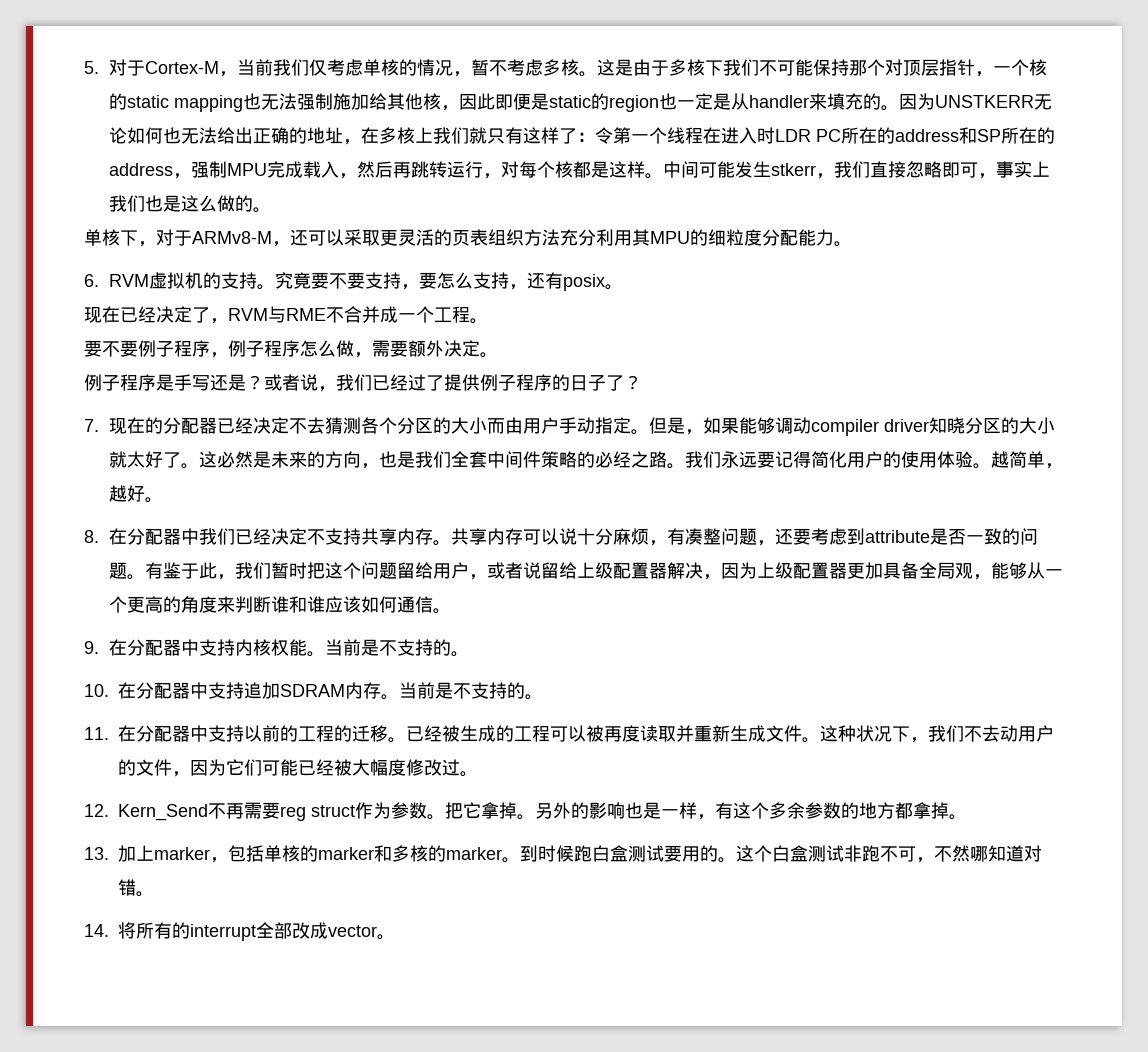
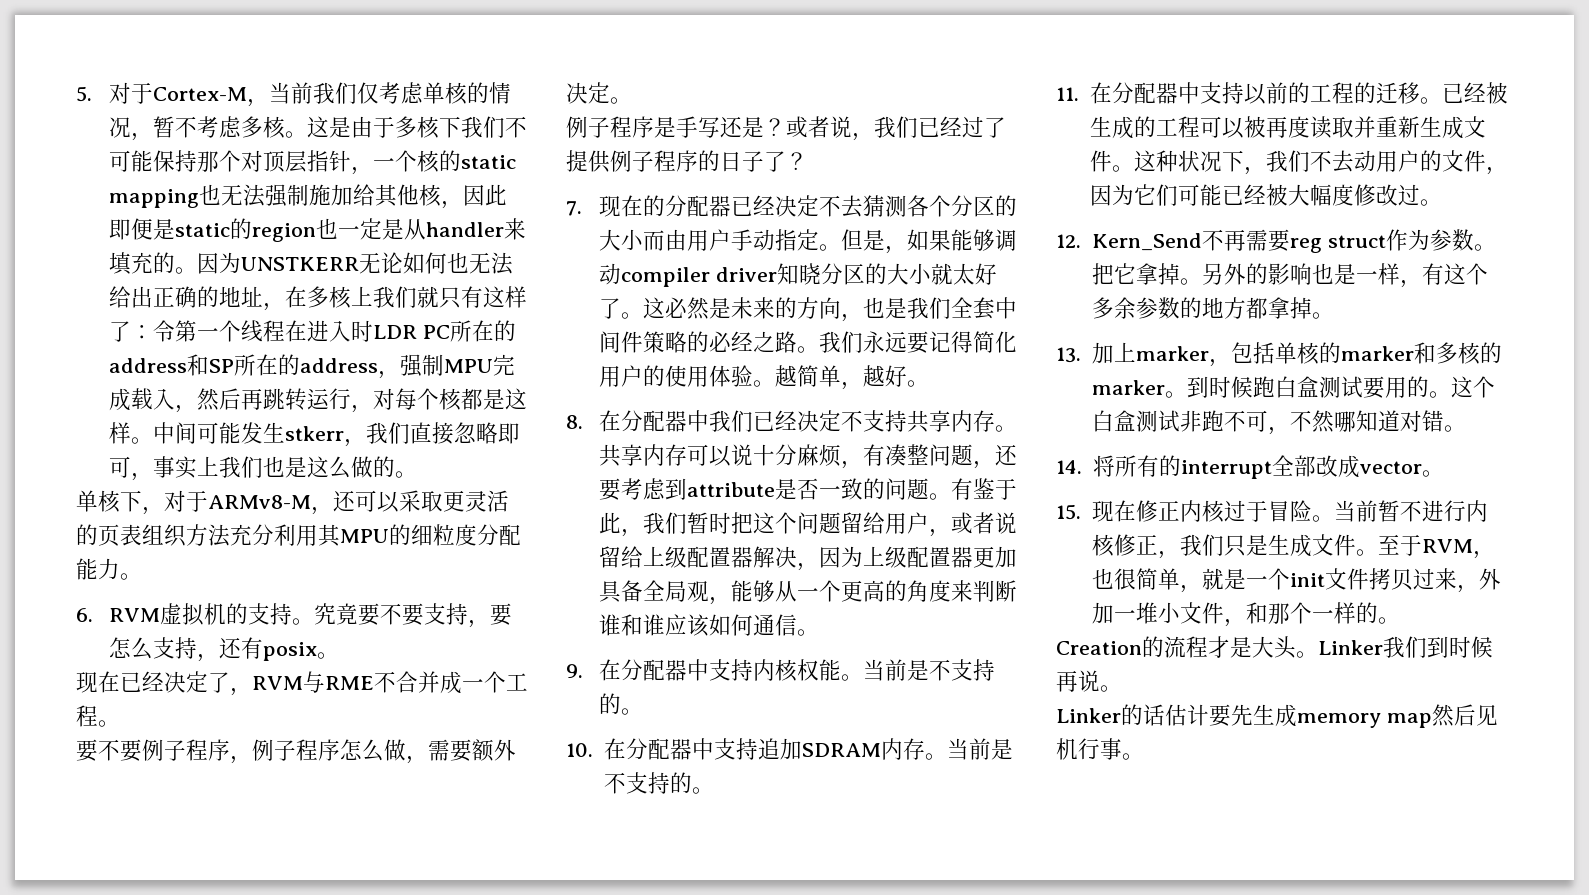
(395, 937) none -> [1056,500,1488,523] [1091,534,1495,559] [1091,568,1501,593] [1091,602,1400,627] [1056,636,1493,659] [1056,670,1122,692] [1056,704,1498,728] [1056,738,1144,760] // 15.现在修正内核过于冒险。当前暂不进行内核修正，我们只是生成文件。至于RVM，也很简单，就是一个init文件拷贝过来，外加一堆小文件，和那个一样的。 // Creation的流程才是大头。Linker我们到时候再说。 // Linker的话估计要先生成memory map然后见机行事。

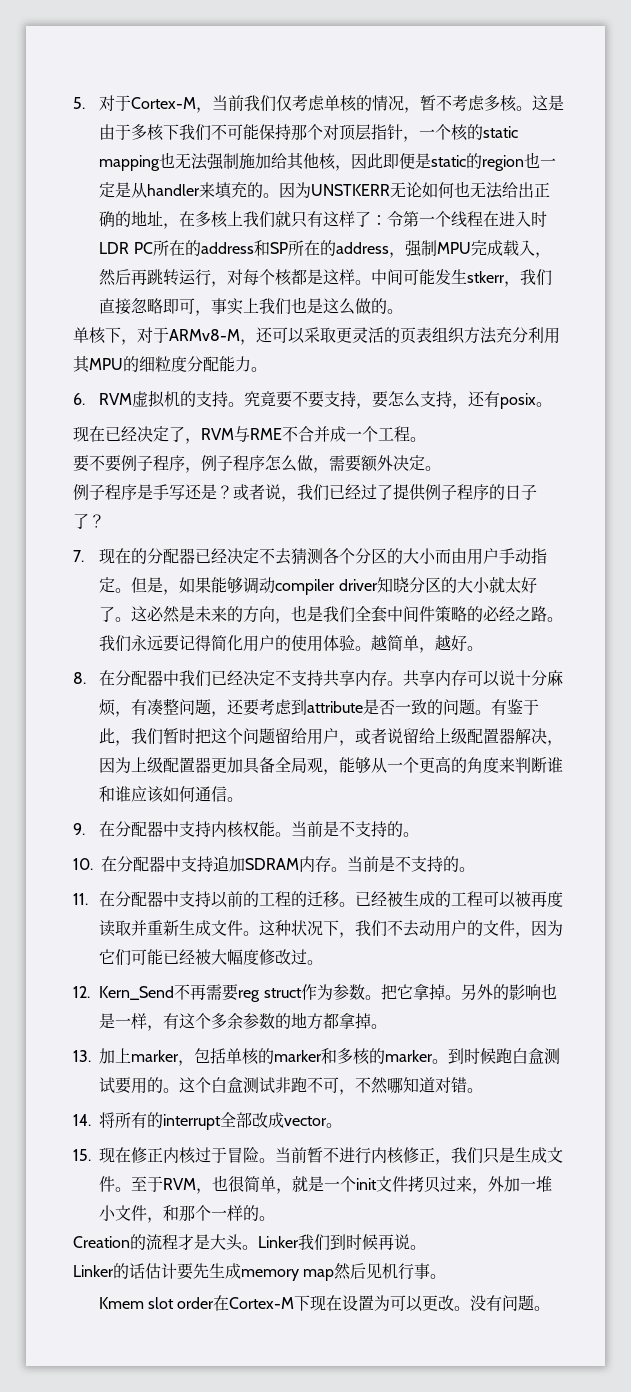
(1144, 756) none -> [98,1295,551,1312] // Kmem slot order在Cortex-M下现在设置为可以更改。没有问题。

